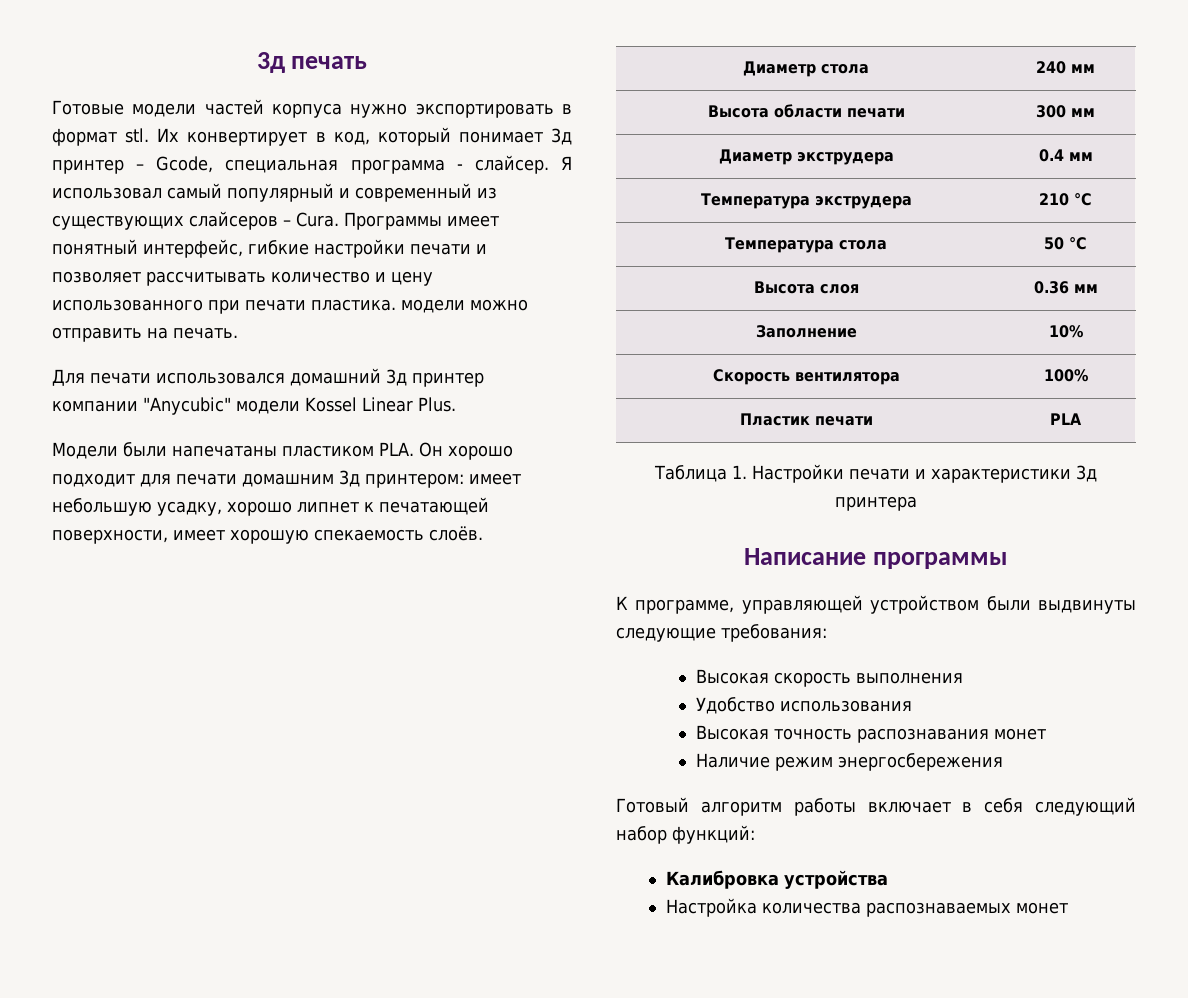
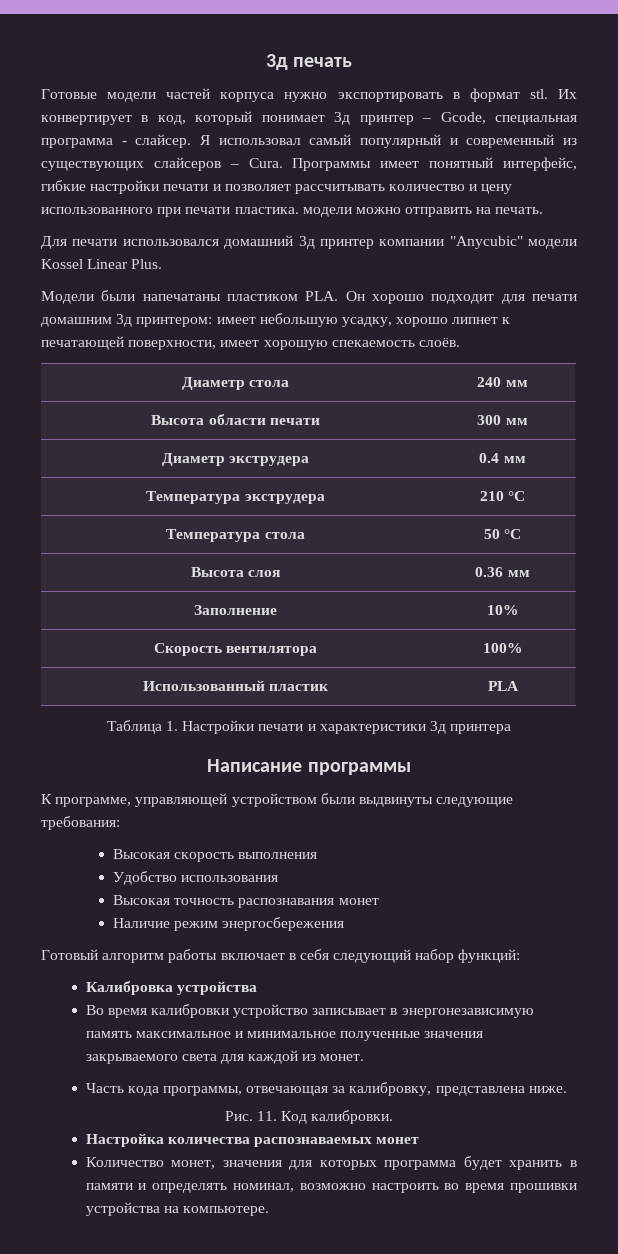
[739,413,873,426] Пластик печати -> [142,680,329,691] Использованный пластик
[665,898,1068,917] Настройка количества распознаваемых монет -> [85,1004,534,1018] [85,1031,484,1041] [85,1050,365,1064] [85,1082,567,1096] [224,1110,394,1124] [85,1133,420,1147] [85,1156,577,1170] [85,1183,577,1193] [85,1202,269,1216] Во время калибровки устройство записывает в энергонезависимую память максимальное и минимальное полученные значения закрываемого света для каждой из монет. // Часть кода программы, отвечающая за калибровку, представлена ниже. // Рис. 11. Код калибровки. // Настройка количества распознаваемых монет // Количество монет, значения для которых программа будет хранить в памяти и определять номинал, возможно настроить во время прошивки устройства на компьютере.

